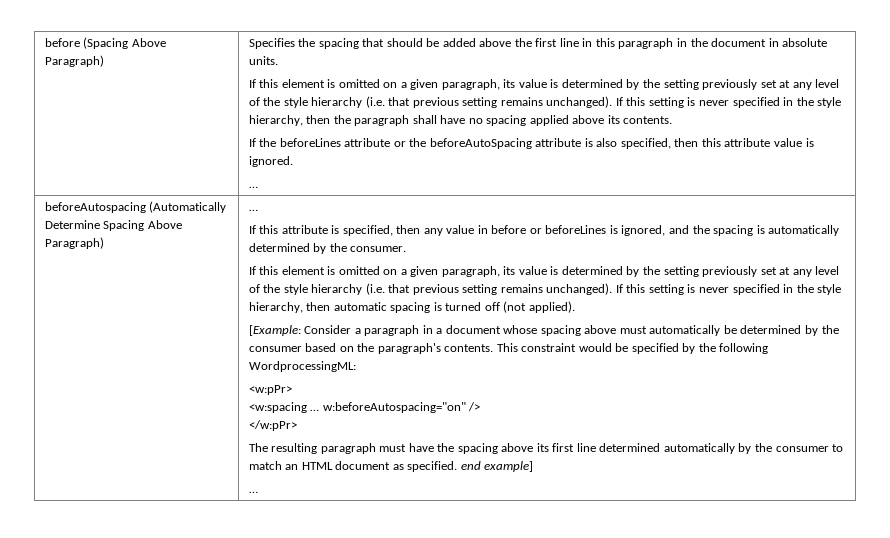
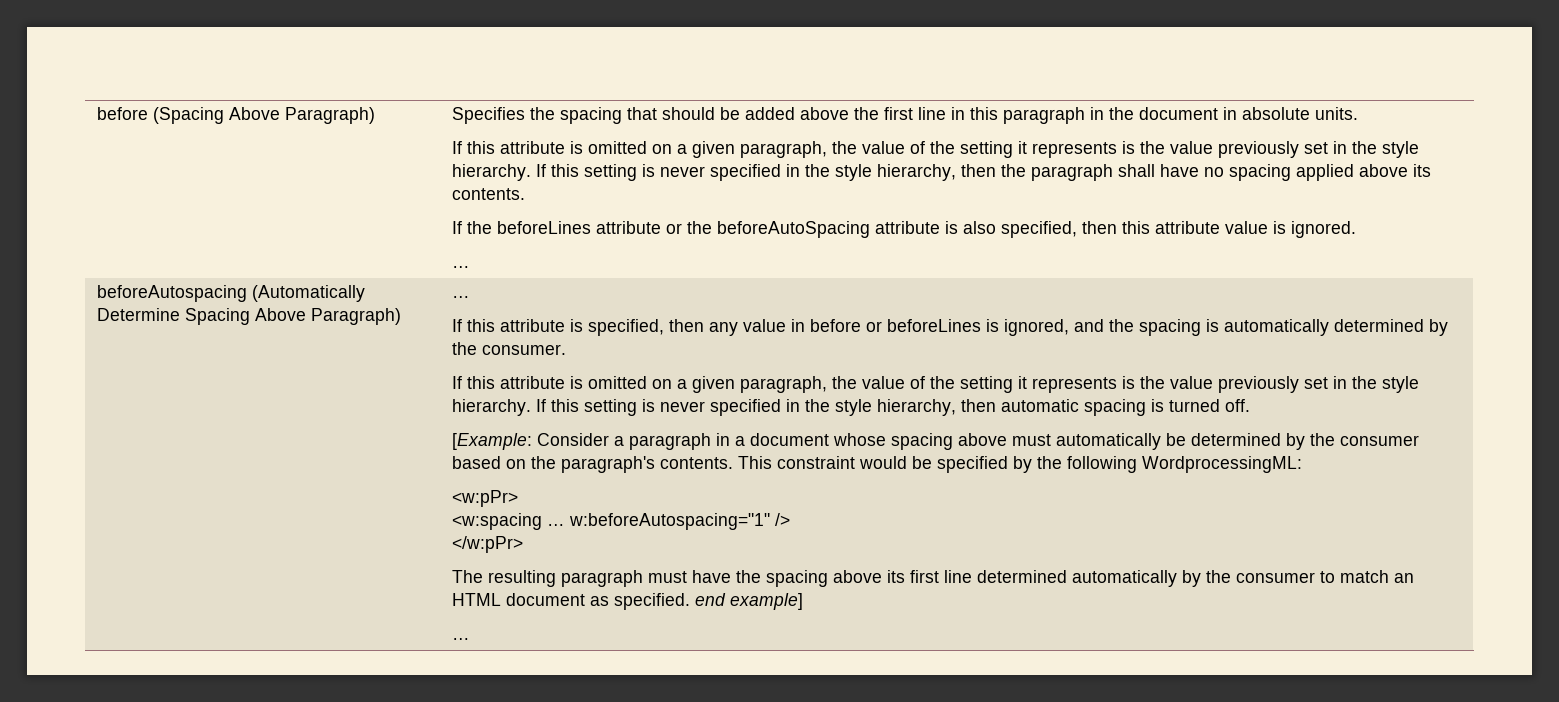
[281,79,840,90] [248,96,613,108] element is omitted on a given paragraph, its value is determined by the setting previously set at any level of the style hierarchy (i.e. that previous setting remains unchanged). -> [499,141,1419,158] [451,164,531,181] attribute is omitted on a given paragraph, the value of the setting it represents is the value previously set in the style hierarchy.
[281,266,840,277] [248,283,613,295] element is omitted on a given paragraph, its value is determined by the setting previously set at any level of the style hierarchy (i.e. that previous setting remains unchanged). -> [499,376,1419,393] [451,399,531,416] attribute is omitted on a given paragraph, the value of the setting it represents is the value previously set in the style hierarchy.
[484,301,575,313] off (not applied). -> [1224,399,1250,412] off.
[322,402,466,413] w:beforeAutospacing="on" -> [568,513,770,530] w:beforeAutospacing="1"

